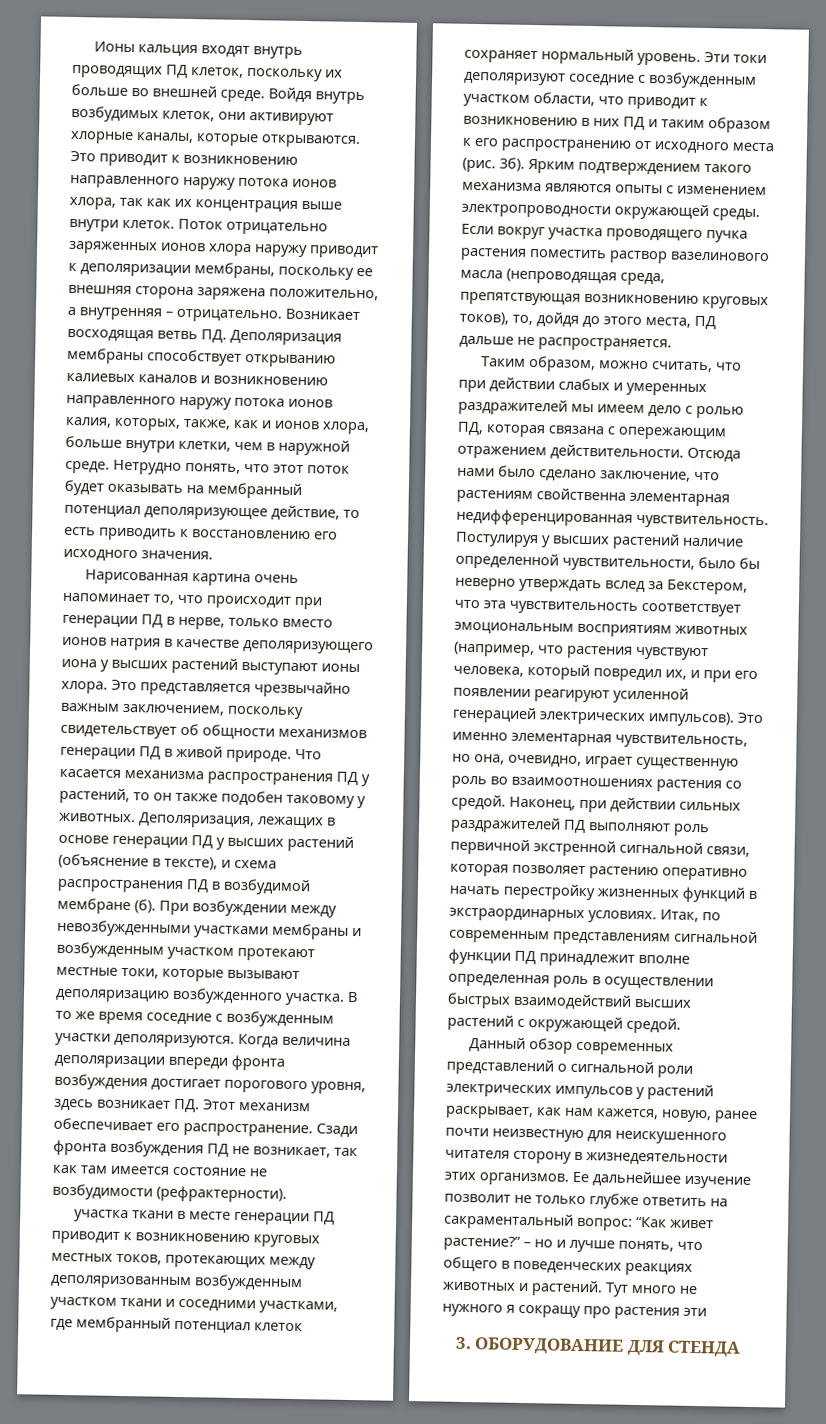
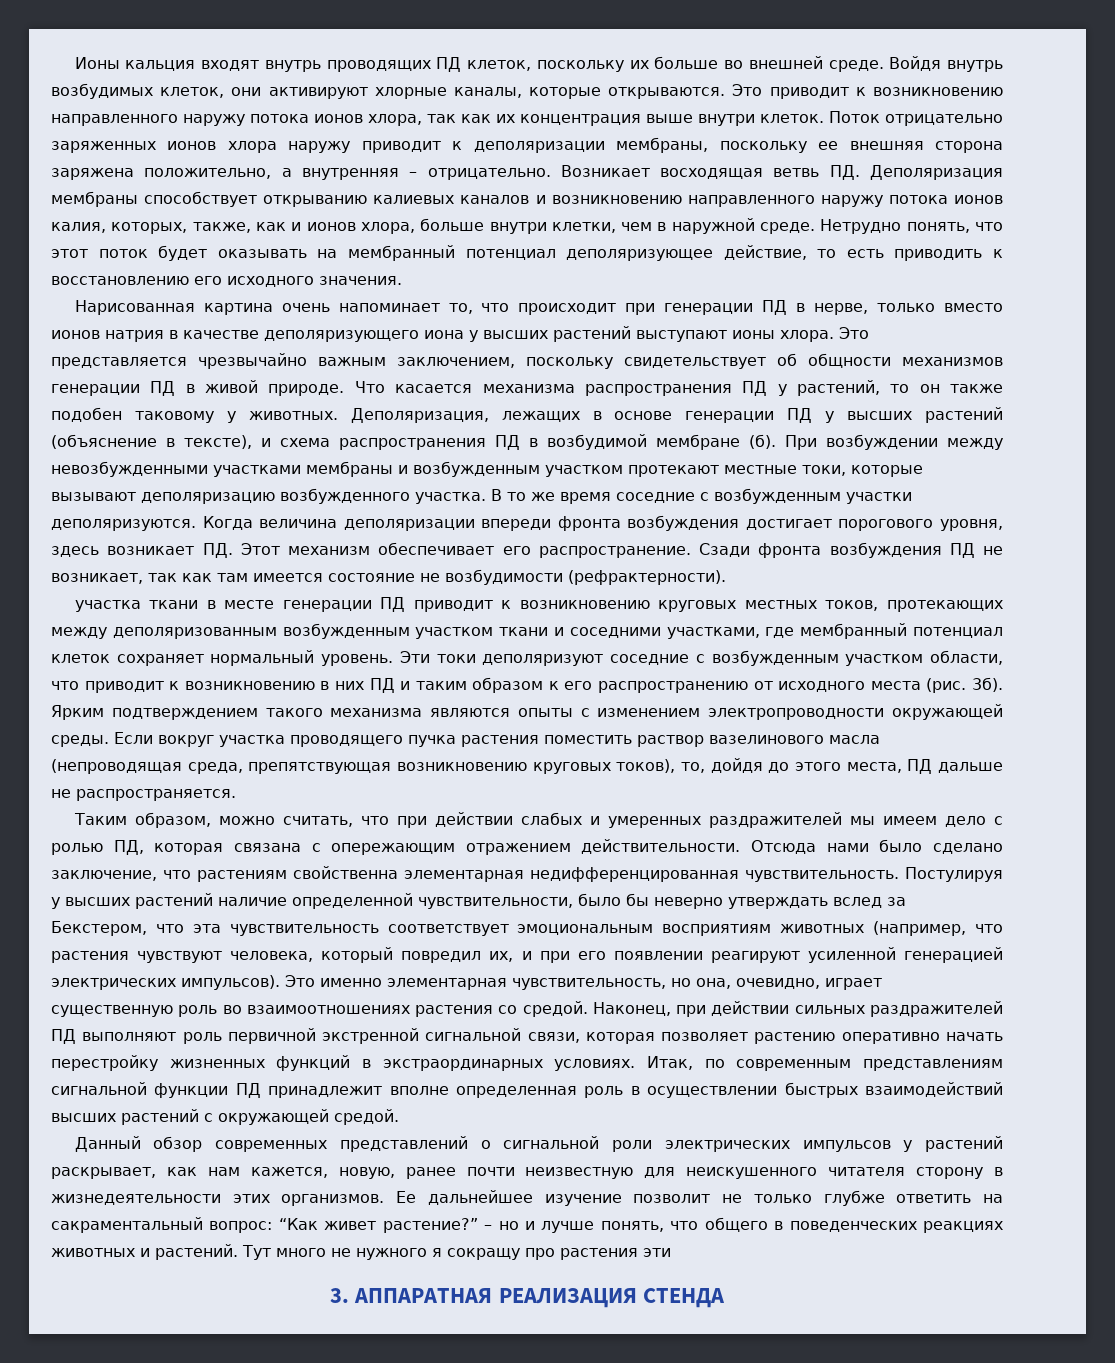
[474,1337,665,1356] ОБОРУДОВАНИЕ ДЛЯ -> [354,1288,637,1308] АППАРАТНАЯ РЕАЛИЗАЦИЯ

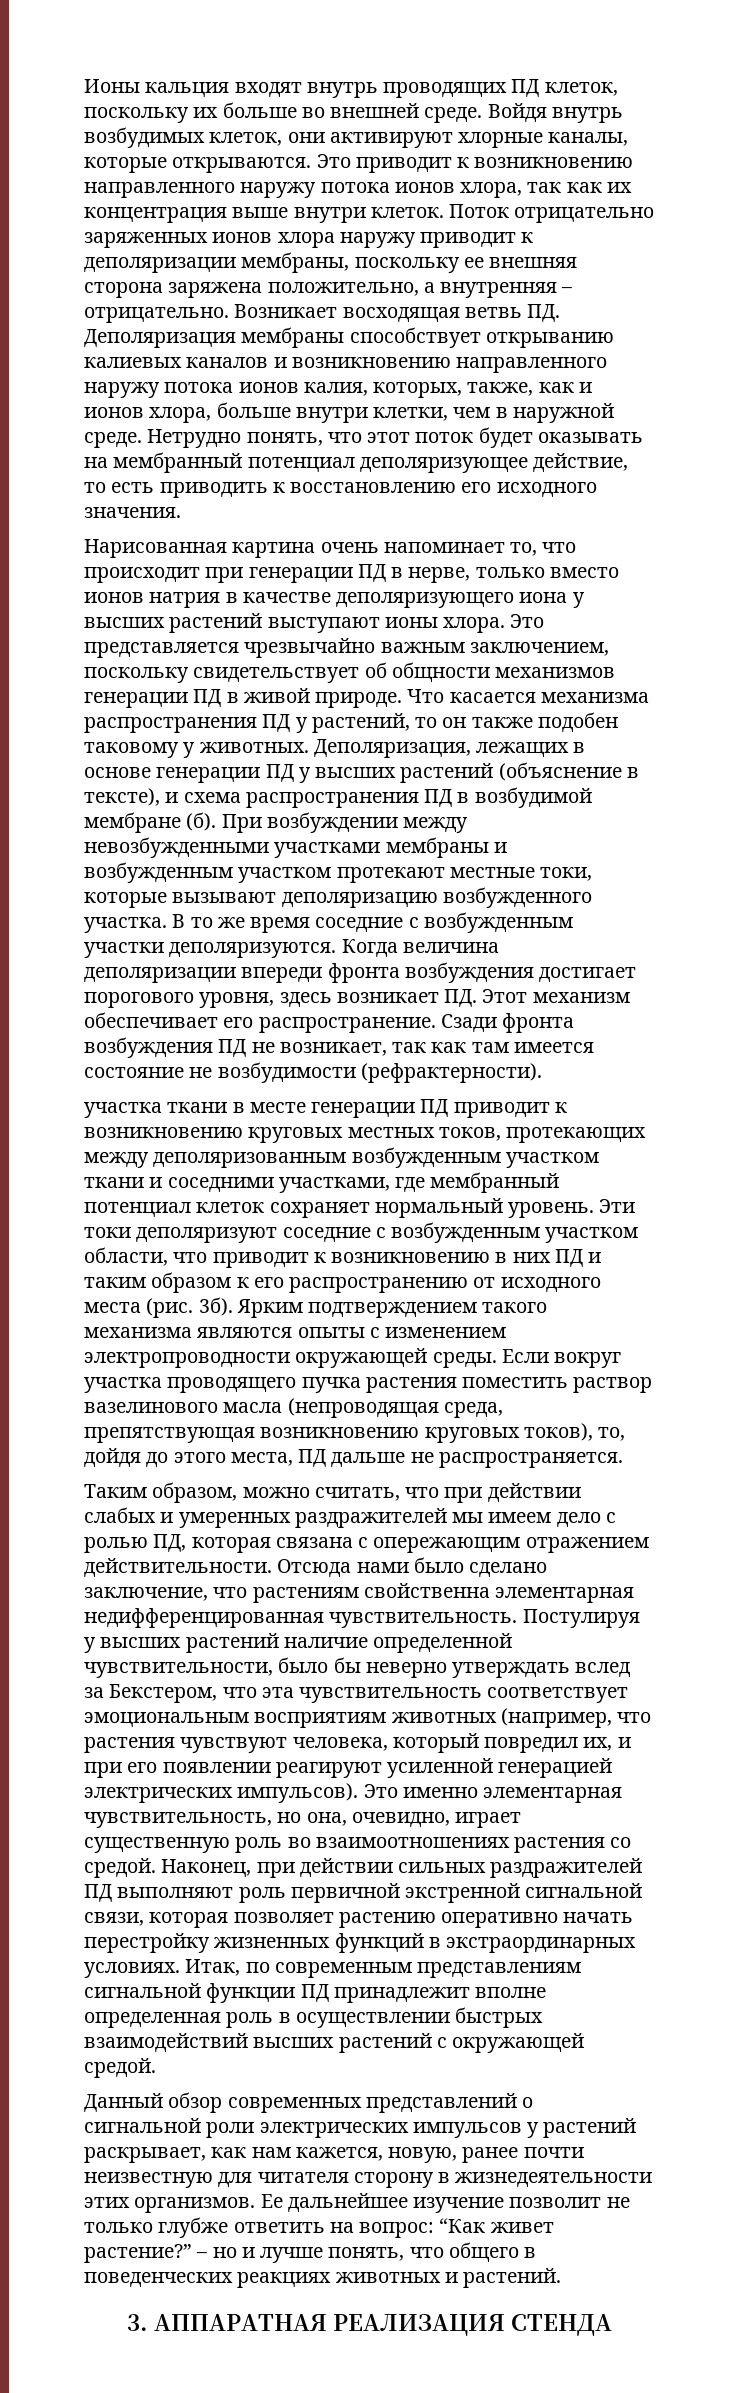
[686,1167,818,1179] неискушенного -> (253, 2179) none
[51,1217,203,1233] сакраментальный -> (354, 2227) none
[242,1245,671,1260] Тут много не нужного я сокращу про растения эти -> (562, 2278) none

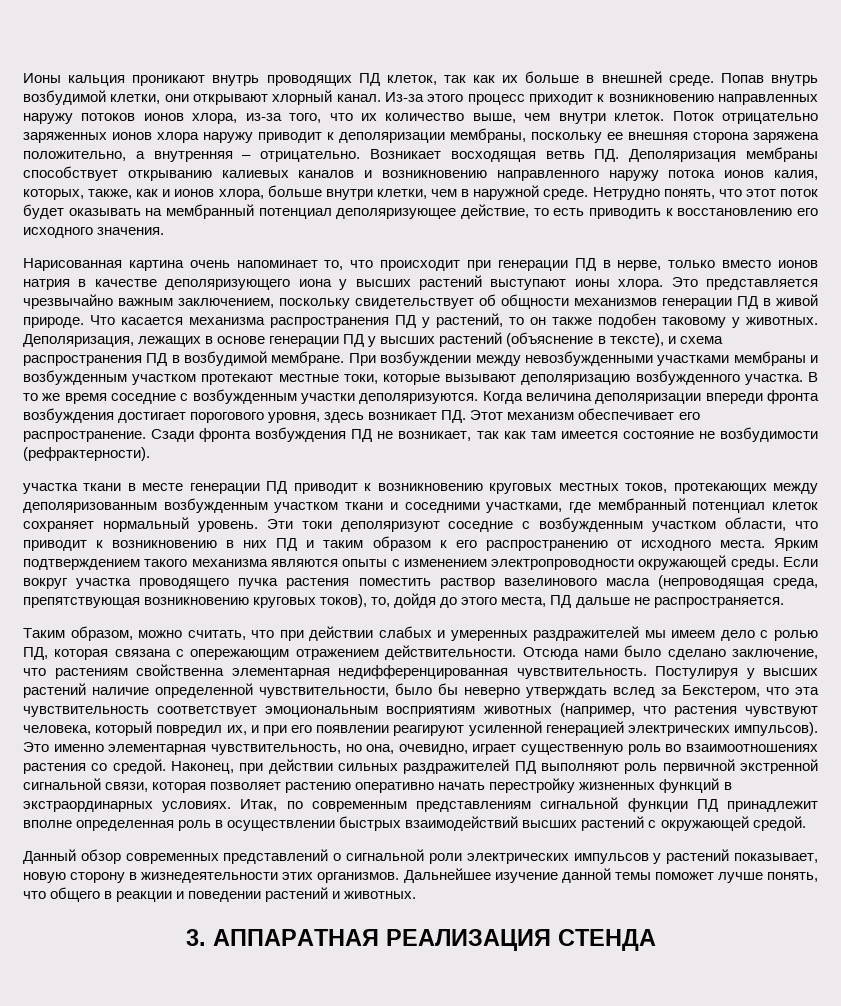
[234,82,302,97] входят -> [132,75,206,86] проникают
[84,102,623,123] [84,127,629,148] [84,154,634,173] [84,182,632,198] [84,207,289,223] поскольку их больше во внешней среде. Войдя внутрь возбудимых клеток, они активируют хлорные каналы, которые открываются. Это приводит к возникновению направленного наружу потока ионов хлора, так как их концентрация выше -> [443,71,818,86] [23,90,819,105] [23,113,551,124] так как их больше в внешней среде. Попав внутрь возбудимой клетки, они открывают хлорный канал. Из-за этого процесс приходит к возникновению направленных наружу потоков ионов хлора, из-за того, что их количество выше, чем
[84,812,217,833] мембране (б). -> [271,351,345,366] мембране.
[84,1297,233,1318] места (рис. 3б). -> [719,540,765,548] места.
[84,2147,584,2163] [84,2172,349,2188] раскрывает, как нам кажется, новую, ранее почти неизвестную для читателя -> [734,853,819,863] [23,872,66,883] показывает, новую
[260,2193,630,2213] [84,2217,554,2238] [84,2244,255,2263] Ее дальнейшее изучение позволит не только глубже ответить на вопрос: “Как живет растение?” – но и -> [403,868,714,883] Дальнейшее изучение данной темы поможет
[84,2268,562,2288] поведенческих реакциях животных и растений. -> [116,887,417,902] реакции и поведении растений и животных.

